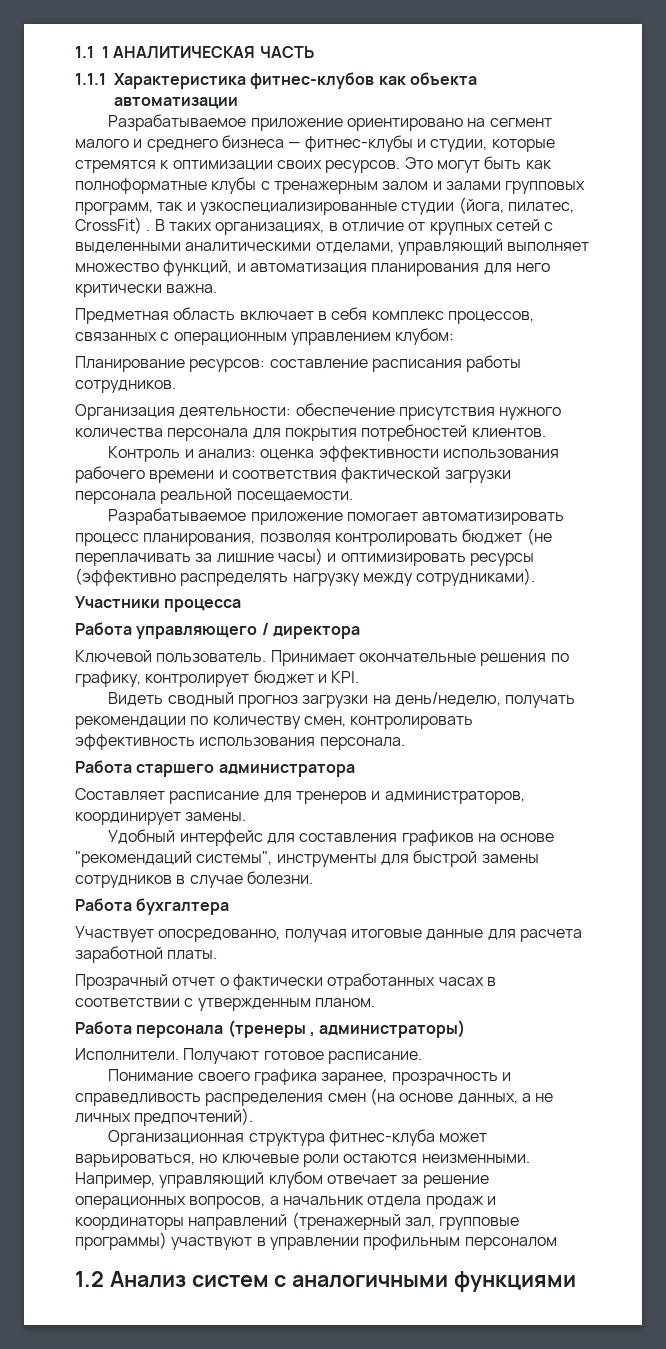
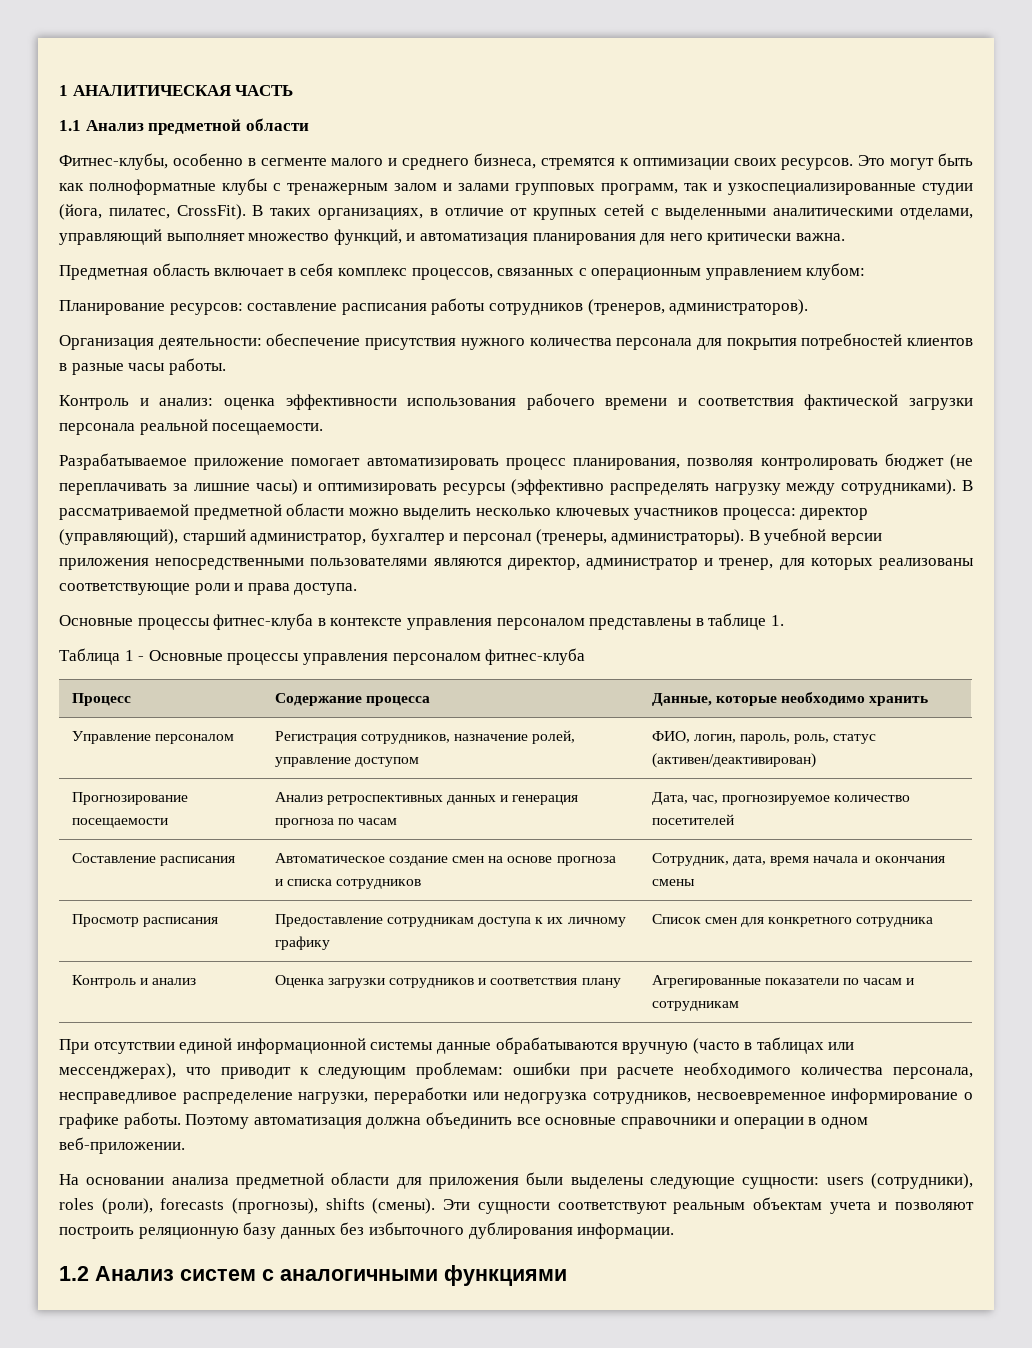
[75,46,94,58] 1.1 -> (59, 90) none
[75,72,477,89] [114,97,238,109] [108,114,552,131] [75,135,555,152] 1.1.1 Характеристика фитнес-клубов как объекта автоматизации // Разрабатываемое приложение ориентировано на сегмент малого и среднего бизнеса — фитнес-клубы и студии, которые -> [59,118,309,135] [59,153,537,170] 1.1 Анализ предметной области // Фитнес-клубы, особенно в сегменте малого и среднего бизнеса,
[75,217,151,234] CrossFit) . -> [176,204,246,220] CrossFit).
[75,380,176,393] сотрудников. -> [488,299,809,315] сотрудников (тренеров, администраторов).
[471,428,546,438] клиентов. -> [907,338,974,346] [59,358,226,375] клиентов в разные часы работы.
[75,596,242,612] [75,622,360,639] [75,650,569,666] [75,670,360,687] [108,692,576,708] [75,716,474,729] [75,734,405,750] [75,760,355,777] [75,788,525,804] [75,812,247,825] [108,829,555,846] [75,850,539,867] [75,871,313,888] [75,898,230,915] [75,926,582,942] [75,946,218,963] [75,973,496,990] [75,998,375,1011] [75,1020,466,1038] [75,1048,422,1064] [108,1069,512,1085] [75,1088,554,1106] [75,1108,254,1126] [108,1129,488,1146] [75,1154,530,1167] [75,1171,489,1188] [75,1196,496,1209] [75,1212,520,1230] [75,1232,557,1250] // Участники процесса // Работа управляющего / директора // Ключевой пользователь. Принимает окончательные решения по графику, контролирует бюджет и KPI. // Видеть сводный прогноз загрузки на день/неделю, получать рекомендации по количеству смен, контролировать эффективность использования персонала. // Работа старшего администратора // Составляет расписание для тренеров и администраторов, координирует замены. // Удобный интерфейс для составления графиков на основе "рекомендаций системы", инструменты для быстрой замены сотрудников в случае болезни. // Работа бухгалтера // Участвует опосредованно, получая итоговые данные для расчета заработной платы. // Прозрачный отчет о фактически отработанных часах в соответствии с утвержденным планом. // Работа персонала (тренеры , администраторы) // Исполнители. Получают готовое расписание. // Понимание своего графика заранее, прозрачность и справедливость распределения смен (на основе данных, а не личных предпочтений). // Организационная структура фитнес-клуба может варьироваться, но ключевые роли остаются неизменными. Например, управляющий клубом отвечает за решение операционных вопросов, а начальник отдела продаж и координаторы направлений (тренажерный зал, групповые программы) участвуют в управлении профильным персоналом -> [962,480,974,491] [59,503,869,520] [59,528,882,545] [59,558,975,570] [59,583,358,595] [59,613,784,630] [59,648,586,665] [71,693,131,706] [274,693,430,706] [651,692,929,706] [71,731,234,744] [274,730,576,744] [274,757,419,767] [651,731,877,744] [651,753,816,768] [71,792,188,805] [71,818,168,828] [274,792,579,805] [274,818,398,828] [651,792,911,805] [651,814,734,825] [71,853,235,866] [274,853,616,866] [274,879,422,889] [651,853,945,866] [651,879,695,886] [71,914,218,927] [274,914,626,927] [274,936,330,950] [651,914,934,927] [71,975,197,988] [274,975,621,988] [651,975,915,988] [651,1001,739,1011] [59,1037,855,1054] [59,1062,973,1079] [59,1087,973,1104] [59,1112,869,1129] [59,1137,185,1154] [59,1172,973,1189] [59,1197,975,1214] [59,1222,675,1239] В рассматриваемой предметной области можно выделить несколько ключевых участников процесса: директор (управляющий), старший администратор, бухгалтер и персонал (тренеры, администраторы). В учебной версии приложения непосредственными пользователями являются директор, администратор и тренер, для которых реализованы соответствующие роли и права доступа. // Основные процессы фитнес-клуба в контексте управления персоналом представлены в таблице 1. // Таблица 1 - Основные процессы управления персоналом фитнес-клуба // Процесс | Содержание процесса | Данные, которые необходимо хранить // Управление персоналом | Регистрация сотрудников, назначение ролей, управление доступом | ФИО, логин, пароль, роль, статус (активен/деактивирован) // Прогнозирование посещаемости | Анализ ретроспективных данных и генерация прогноза по часам | Дата, час, прогнозируемое количество посетителей // Составление расписания | Автоматическое создание смен на основе прогноза и списка сотрудников | Сотрудник, дата, время начала и окончания смены // Просмотр расписания | Предоставление сотрудникам доступа к их личному графику | Список смен для конкретного сотрудника // Контроль и анализ | Оценка загрузки сотрудников и соответствия плану | Агрегированные показатели по часам и сотрудникам // При отсутствии единой информационной системы данные обрабатываются вручную (часто в таблицах или мессенджерах), что приводит к следующим проблемам: ошибки при расчете необходимого количества персонала, несправедливое распределение нагрузки, переработки или недогрузка сотрудников, несвоевременное информирование о графике работы. Поэтому автоматизация должна объединить все основные справочники и операции в одном веб-приложении. // На основании анализа предметной области для приложения были выделены следующие сущности: users (сотрудники), roles (роли), forecasts (прогнозы), shifts (смены). Эти сущности соответствуют реальным объектам учета и позволяют построить реляционную базу данных без избыточного дублирования информации.

